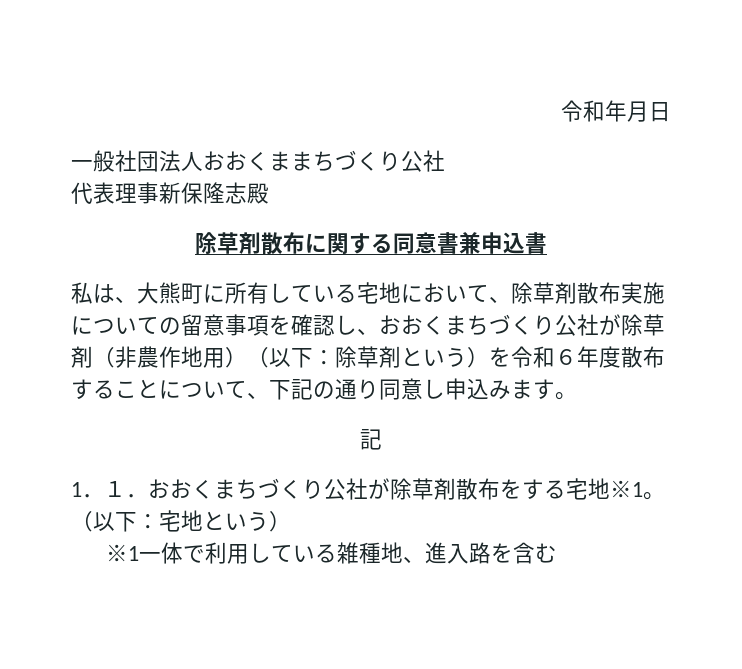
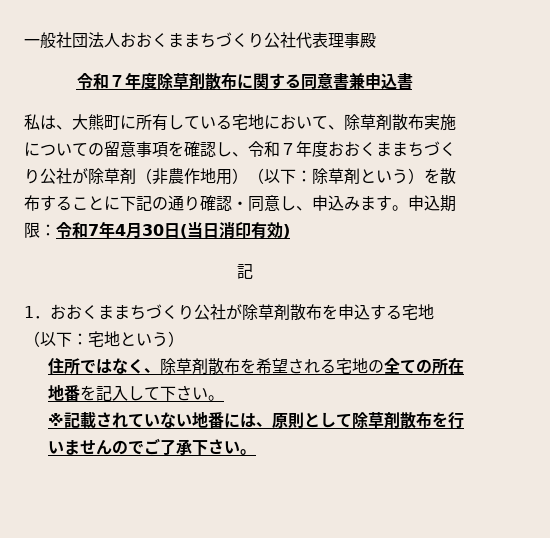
[561,100,671,122] 令和年月日 // -> (24, 42) none
(445, 161) // -> (296, 40) none
[159,182,247,204] 新保隆志 -> (360, 40) none
(269, 193) none -> [76,72,157,90] 令和７年度
[379,315,467,335] おおくま -> [248,141,408,157] 令和７年度おおくまま
[511,346,621,368] 令和６年度 -> (440, 176) none
[181,381,269,399] ついて、 -> (120, 203) none
[379,378,445,400] 同意し -> [200,195,312,212] 確認・同意し、
(577, 396) none -> [408,195,456,212] [24,221,290,239] 申込期限：令和7年4月30日(当日消印有効)
[104,479,236,499] １．おおくま -> [50,304,130,320] おおくまま
(522, 489) none -> [338,304,370,320] 申込
[610,480,665,500] ※1。 -> (434, 312) none
[105,542,557,564] ※1一体で利用している雑種地、進入路を含む -> [48,357,465,375] [48,385,225,401] [48,411,465,429] [48,438,257,455] 住所ではなく、除草剤散布を希望される宅地の全ての所在地番を記入して下さい。 // ※記載されていない地番には、原則として除草剤散布を行いませんのでご了承下さい。

